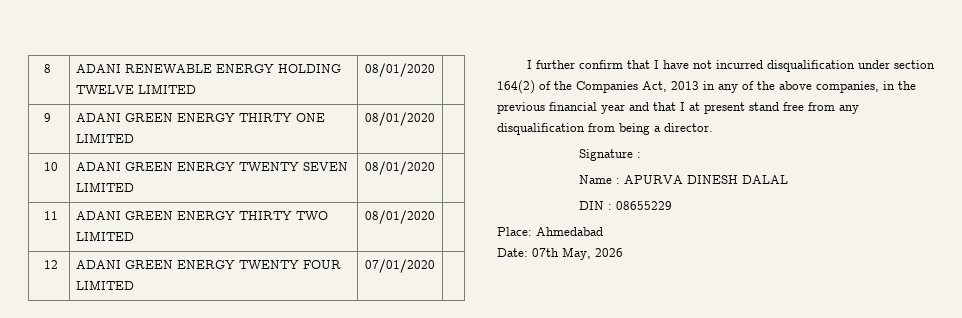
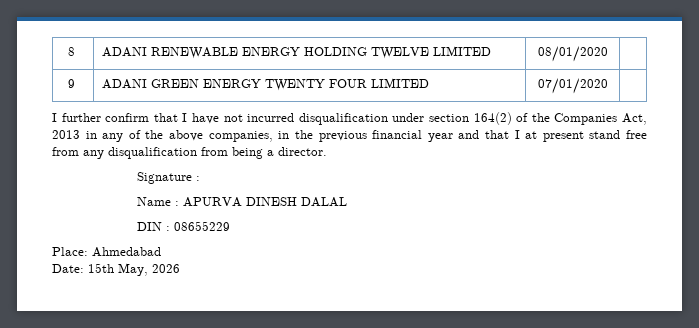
[76,113,326,122] [76,133,135,143] [365,112,435,126] [43,162,58,171] [76,162,349,171] [76,182,135,192] [365,161,435,175] [43,211,58,220] [76,211,329,220] [76,231,135,241] [365,210,435,224] [43,260,58,269] | ADANI GREEN ENERGY THIRTY ONE LIMITED | 08/01/2020 | // 10 | ADANI GREEN ENERGY TWENTY SEVEN LIMITED | 08/01/2020 | // 11 | ADANI GREEN ENERGY THIRTY TWO LIMITED | 08/01/2020 | // 12 -> (76, 83) none
[532,248,559,257] 07th -> [88,263,114,273] 15th

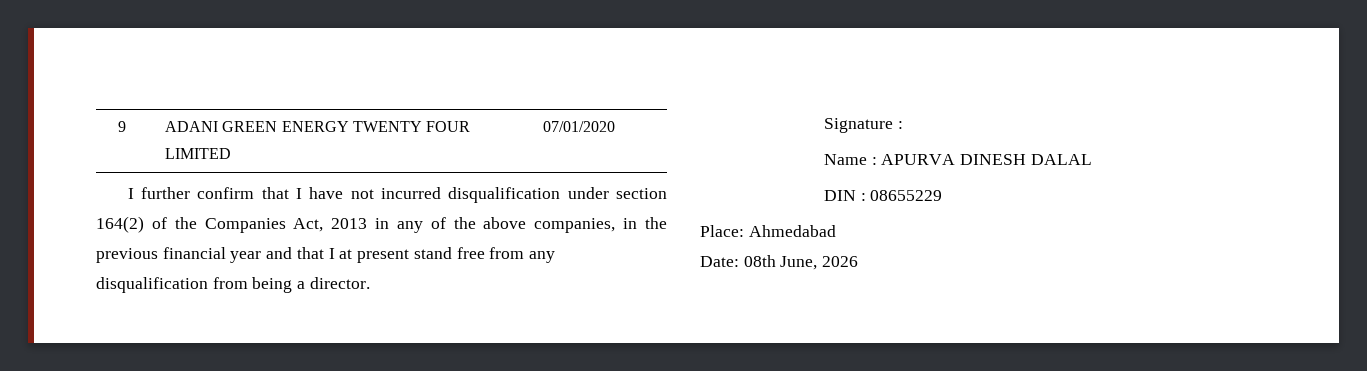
[68,47,76,56] [102,46,492,59] [537,46,608,62] 8 | ADANI RENEWABLE ENERGY HOLDING TWELVE LIMITED | 08/01/2020 | // -> (118, 126) none
[88,263,148,276] 15th May, -> [743,255,818,270] 08th June,

